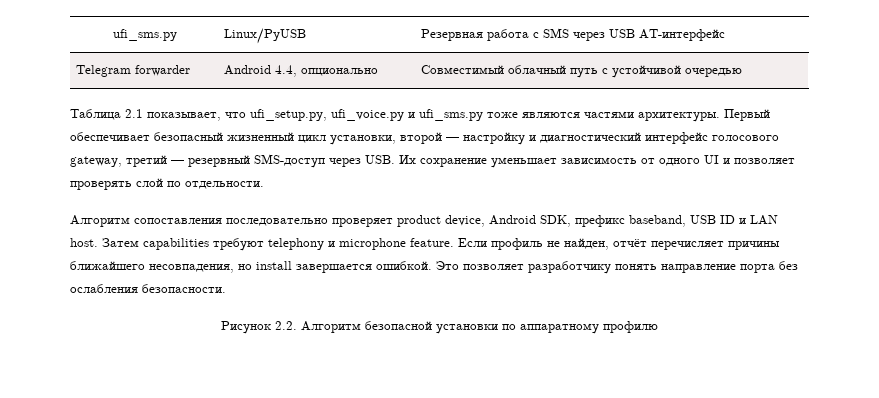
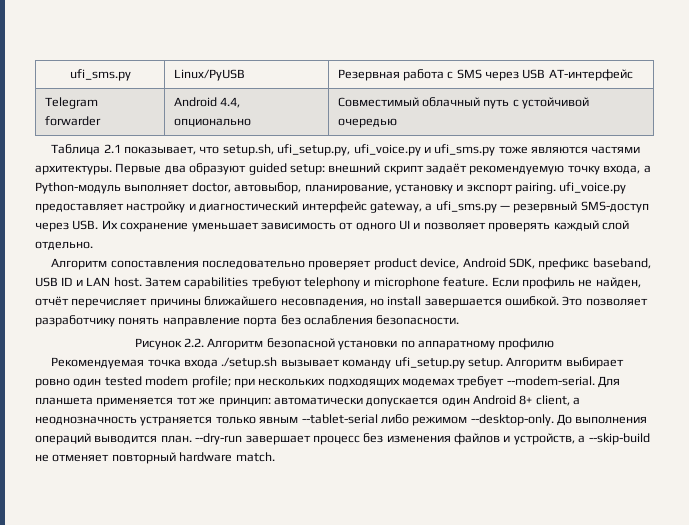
(246, 115) none -> [222,144,274,156] setup.sh,
[724,109,770,121] [70,132,459,145] Первый обеспечивает безопасный жизненный цикл установки, второй — -> [115,163,651,175] [35,182,627,194] [35,203,124,213] Первые два образуют guided setup: внешний скрипт задаёт рекомендуемую точку входа, а Python-модуль выполняет doctor, автовыбор, планирование, установку и экспорт pairing. ufi_voice.py предоставляет
[712,135,779,141] [70,155,167,167] голосового gateway, третий -> [369,201,497,213] gateway, а ufi_sms.py
[136,178,264,189] слой по отдельности. -> [553,220,629,231] [35,241,93,250] каждый слой отдельно.
(658, 327) none -> [51,357,624,369] [35,376,621,388] [35,395,581,407] [35,414,648,426] [35,433,650,445] [35,452,275,464] // Рекомендуемая точка входа ./setup.sh вызывает команду ufi_setup.py setup. Алгоритм выбирает ровно один tested modem profile; при нескольких подходящих модемах требует --modem-serial. Для планшета применяется тот же принцип: автоматически допускается один Android 8+ client, а неоднозначность устраняется только явным --tablet-serial либо режимом --desktop-only. До выполнения операций выводится план. --dry-run завершает процесс без изменения файлов и устройств, а --skip-build не отменяет повторный hardware match.

